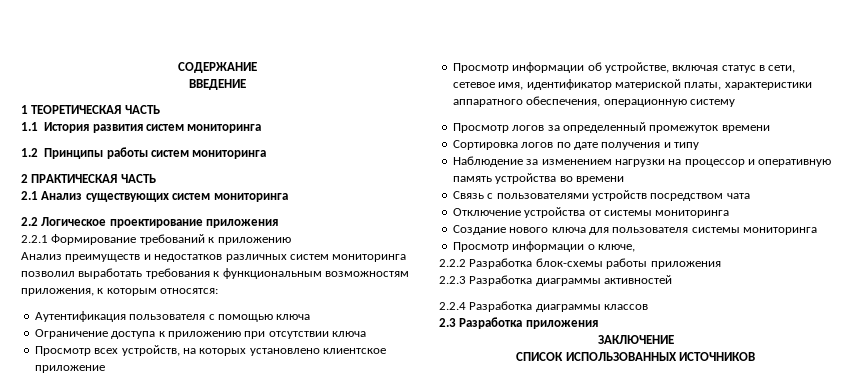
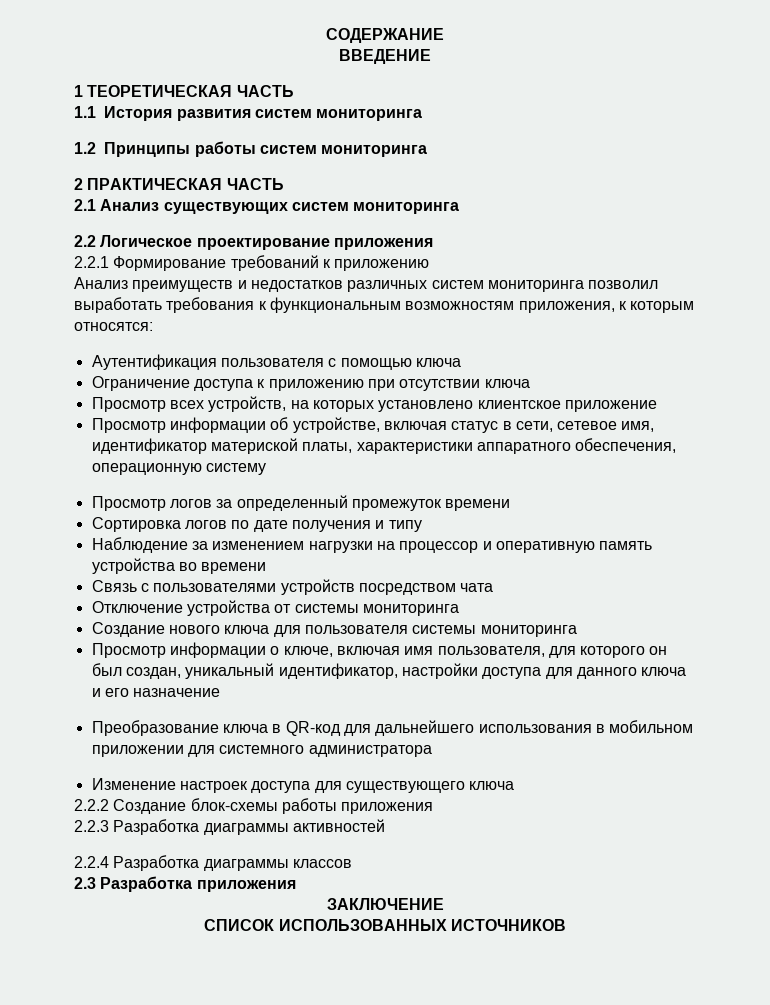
(635, 248) none -> [336,646,668,658] [91,663,687,679] [91,688,221,697] [91,720,694,736] [91,745,432,757] [91,778,515,793] включая имя пользователя, для которого он был создан, уникальный идентификатор, настройки доступа для данного ключа и его назначение // Преобразование ключа в QR-код для дальнейшего использования в мобильном приложении для системного администратора // Изменение настроек доступа для существующего ключа
[469,258,533,269] Разработка -> [113,799,187,814] Создание

